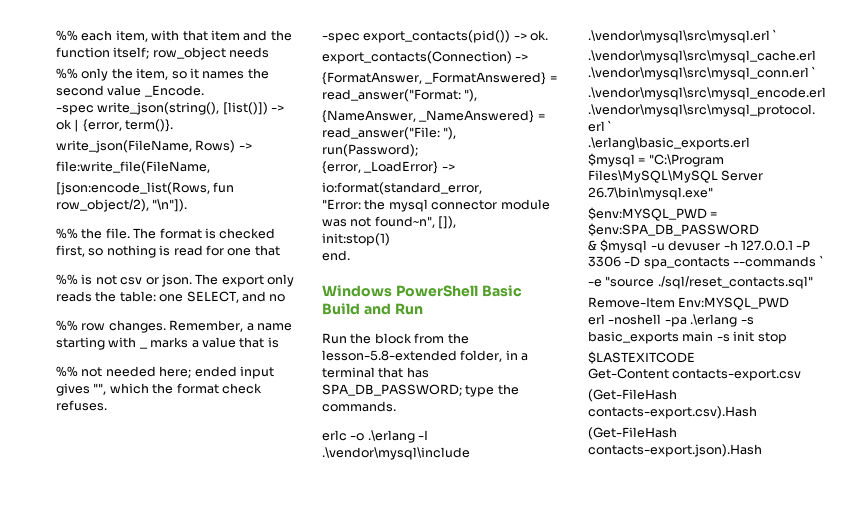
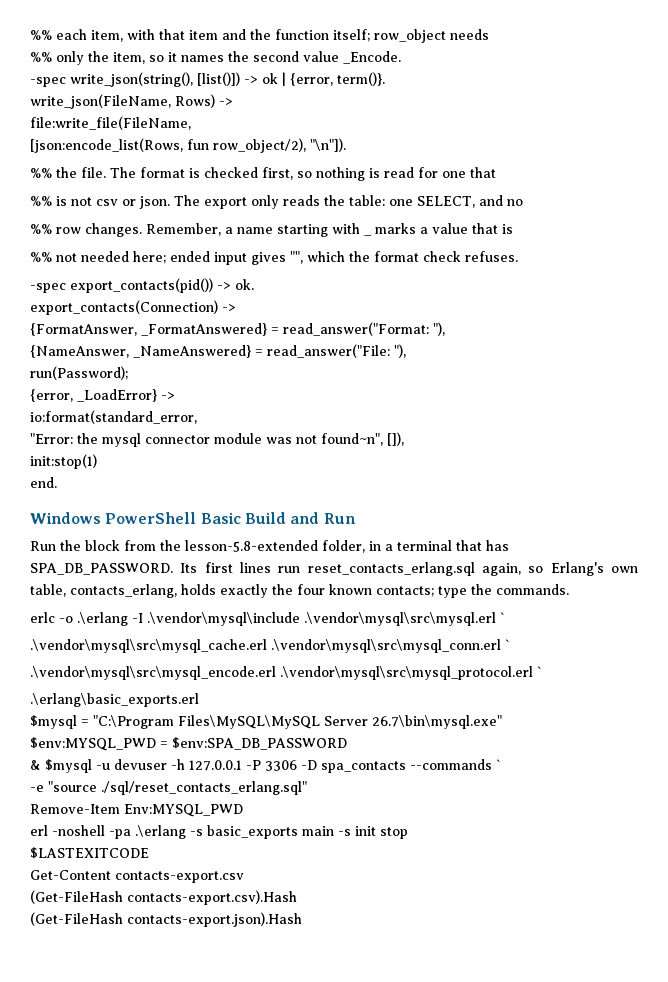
[322,384,462,396] SPA_DB_PASSWORD; -> [30,562,638,576] [30,584,434,598] SPA_DB_PASSWORD. Its first lines run reset_contacts_erlang.sql again, so Erlang's own table, contacts_erlang, holds exactly the four known contacts;
[657,276,813,289] ./sql/reset_contacts.sql" -> [101,781,307,795] ./sql/reset_contacts_erlang.sql"

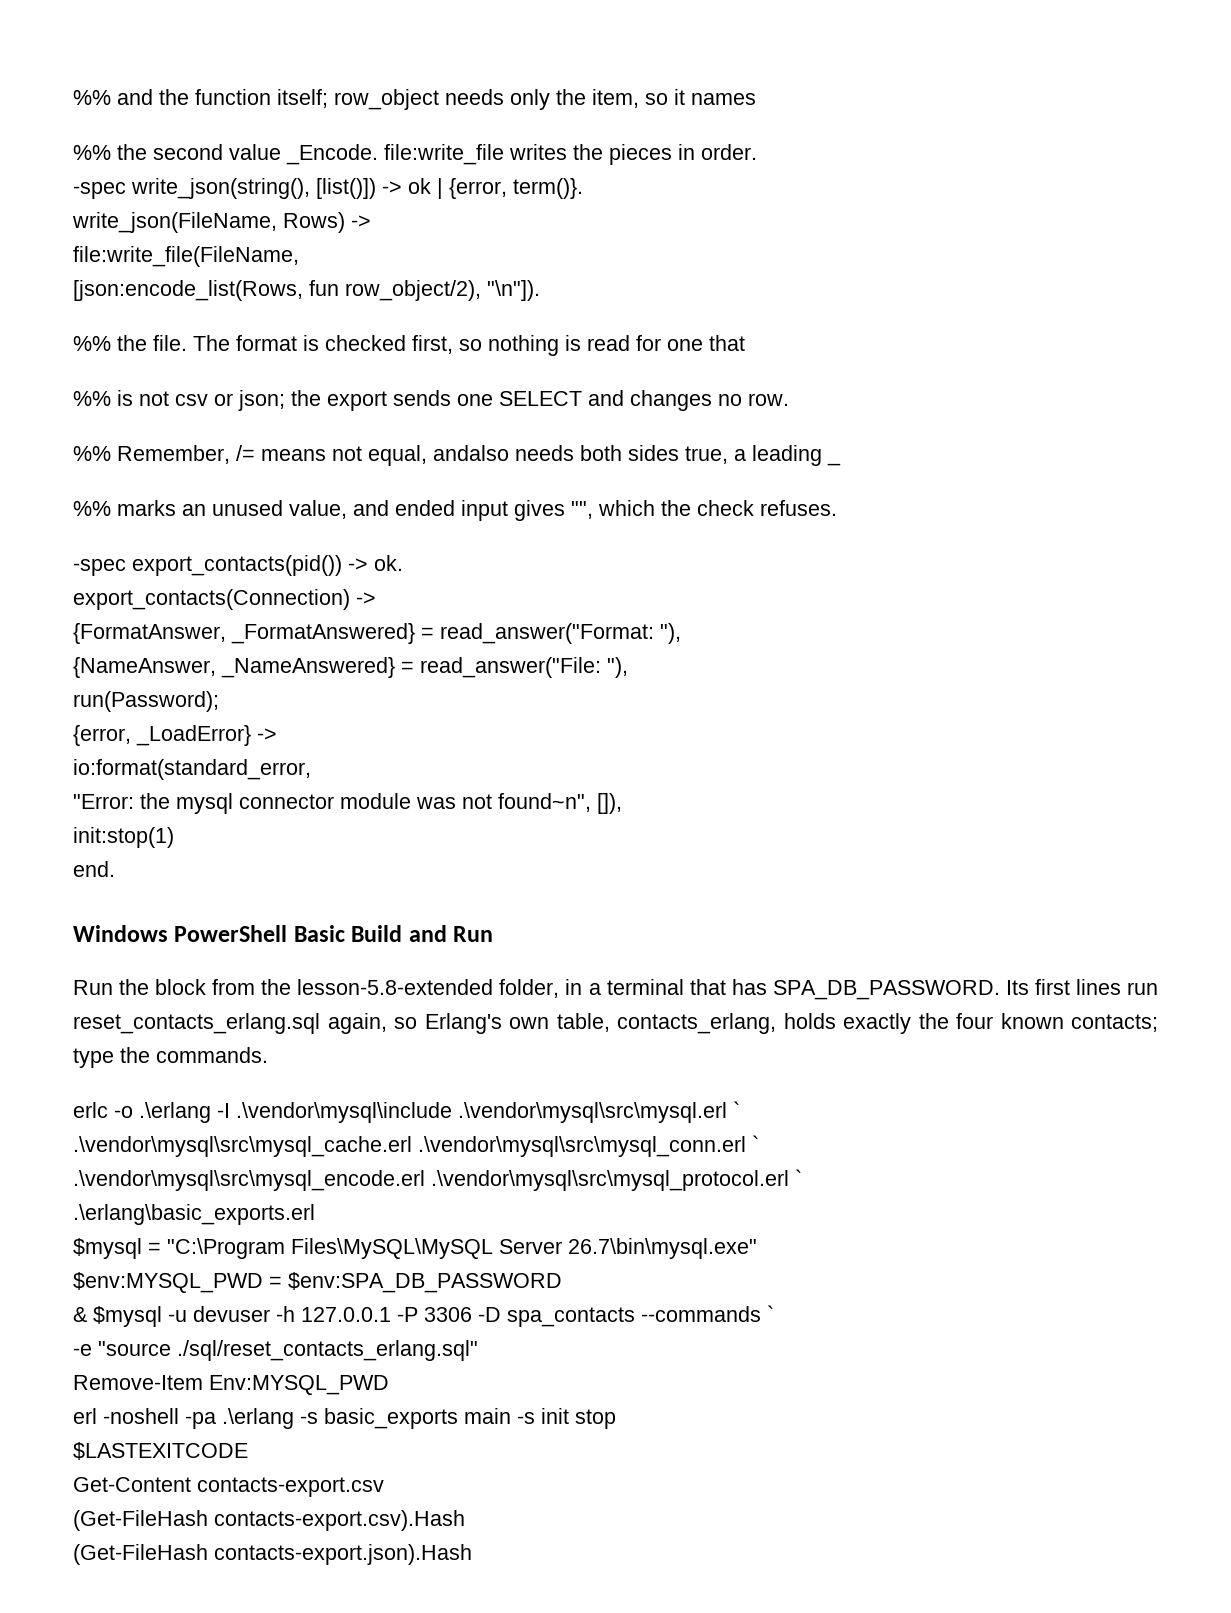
[30,29,218,42] %% each item, with that item -> [73,90,111,105] %%
[30,52,52,62] // %% -> (504, 97) none
(224, 58) none -> [73,145,111,160] // %%
(401, 57) none -> [384,144,757,165] file:write_file writes the pieces in order.
[139,195,503,209] json. The export only reads the table: one SELECT, and -> [238,390,712,411] json; the export sends one SELECT and changes
[30,223,360,237] [364,234,372,236] [375,223,513,234] [30,251,166,264] // %% row changes. Remember, a name starting with _ marks a value that is // %% not needed here; -> [748,393,789,406] [73,445,841,466] [73,500,389,519] row. // %% Remember, /= means not equal, andalso needs both sides true, a leading _ // %% marks an unused value, and
[374,251,419,262] format -> (691, 508) none

